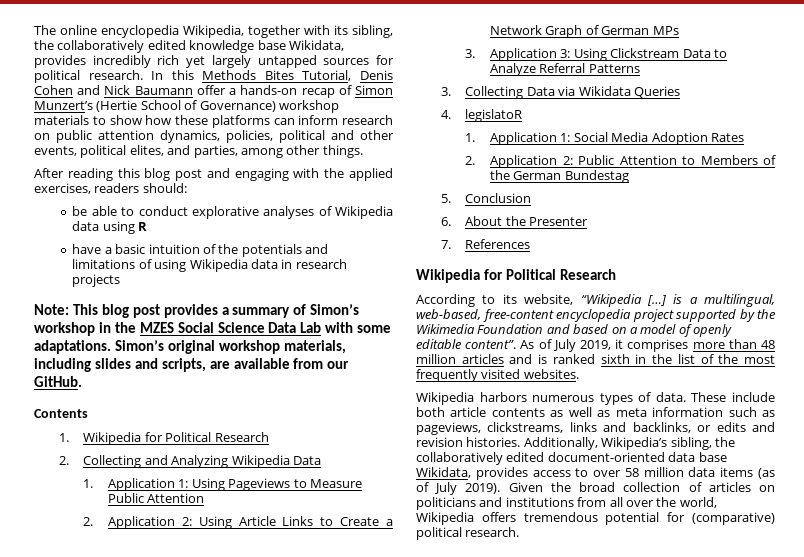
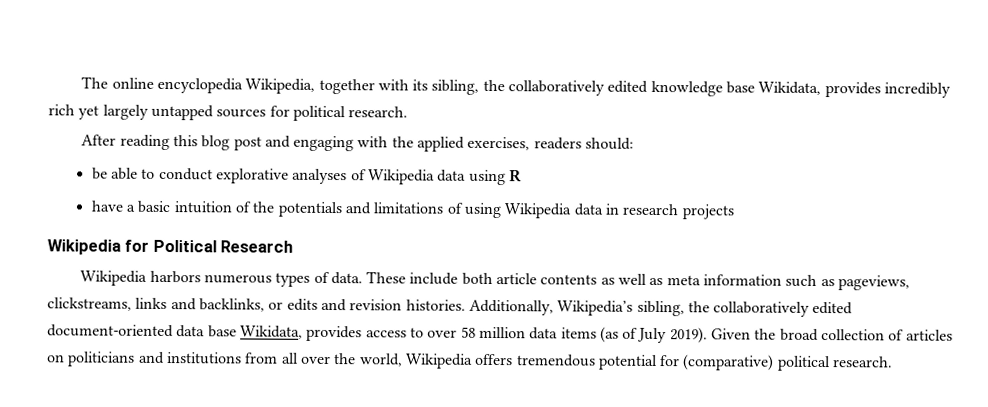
[151,70,393,81] [34,85,394,98] [34,100,339,113] [34,115,393,128] [34,130,394,143] [34,145,363,158] In this Methods Bites Tutorial, Denis Cohen and Nick Baumann offer a hands-on recap of Simon Munzert’s (Hertie School of Governance) workshop materials to show how these platforms can inform research on public attention dynamics, policies, political and other events, political elites, and parties, among other things. -> (409, 112) none
[34,304,360,318] [34,322,392,336] [34,340,346,354] [34,358,350,372] [34,376,82,387] [34,409,88,418] [58,432,269,445] [58,455,321,468] [83,478,362,491] [108,493,205,503] [83,516,394,529] [490,25,679,38] [465,48,727,61] [490,63,640,76] [440,86,680,99] [440,109,523,122] [465,132,744,145] [465,155,776,168] [490,170,629,183] [440,193,532,203] [440,216,589,226] [440,239,531,249] [416,269,616,283] [416,294,775,307] [416,309,776,322] [416,324,732,337] [416,339,775,352] [416,354,775,364] [416,369,579,382] Note: This blog post provides a summary of Simon’s workshop in the MZES Social Science Data Lab with some adaptations. Simon’s original workshop materials, including slides and scripts, are available from our GitHub. // Contents // 1. Wikipedia for Political Research // 2. Collecting and Analyzing Wikipedia Data // 1. Application 1: Using Pageviews to Measure Public Attention // 2. Application 2: Using Article Links to Create a Network Graph of German MPs // 3. Application 3: Using Clickstream Data to Analyze Referral Patterns // 3. Collecting Data via Wikidata Queries // 4. legislatoR // 1. Application 1: Social Media Adoption Rates // 2. Application 2: Public Attention to Members of the German Bundestag // 5. Conclusion // 6. About the Presenter // 7. References // Wikipedia for Political Research // According to its website, “Wikipedia […] is a multilingual, web-based, free-content encyclopedia project supported by the Wikimedia Foundation and based on a model of openly editable content”. As of July 2019, it comprises more than 48 million articles and is ranked sixth in the list of the most frequently visited websites. -> [47,239,294,255] Wikipedia for Political Research

